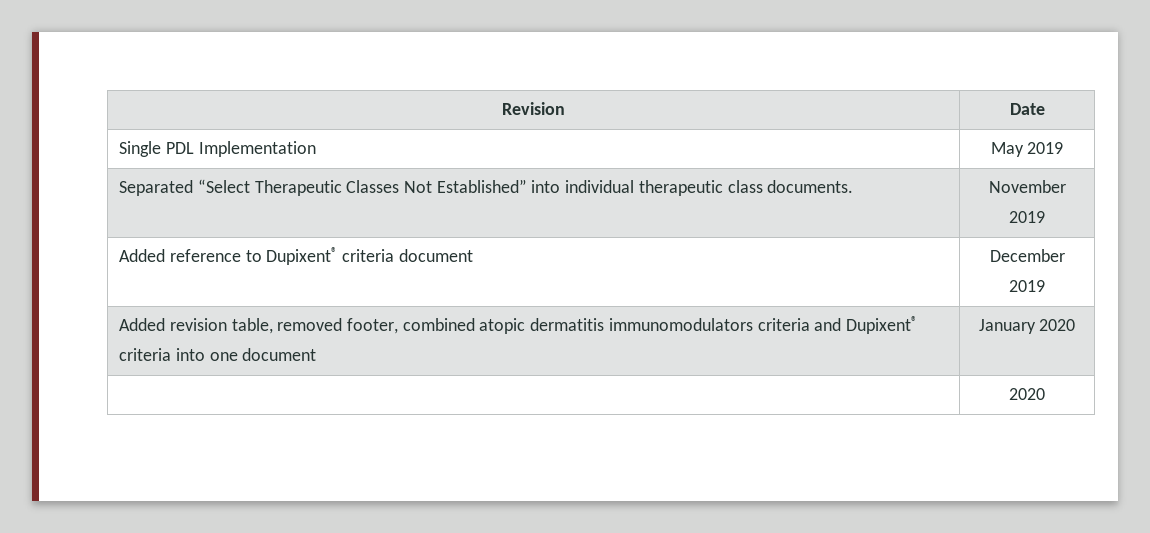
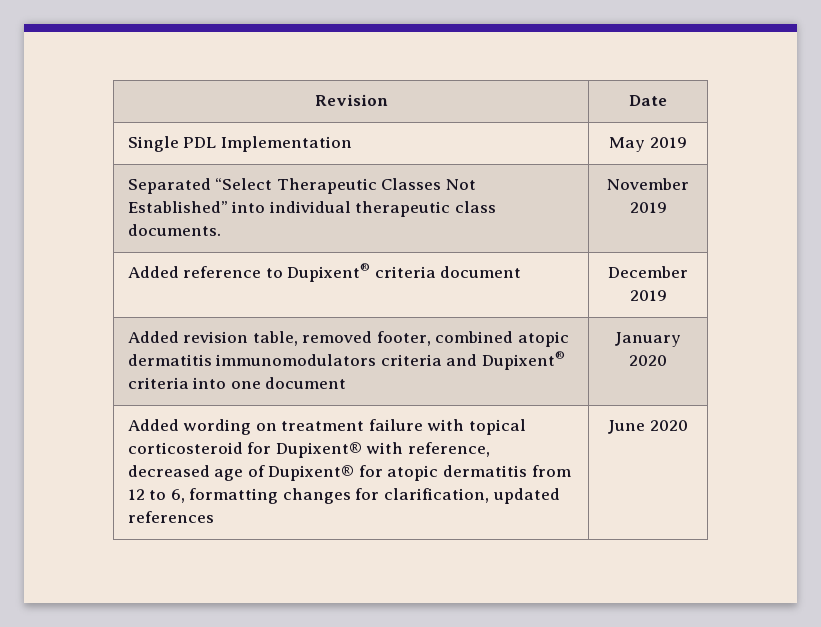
(1076, 325) | -> [127,419,527,435] [127,442,490,458] [127,465,571,481] [127,488,560,504] [127,511,214,523] [608,420,646,434] Added wording on treatment failure with topical corticosteroid for Dupixent® with reference, decreased age of Dupixent® for atopic dermatitis from 12 to 6, formatting changes for clarification, updated references | June

